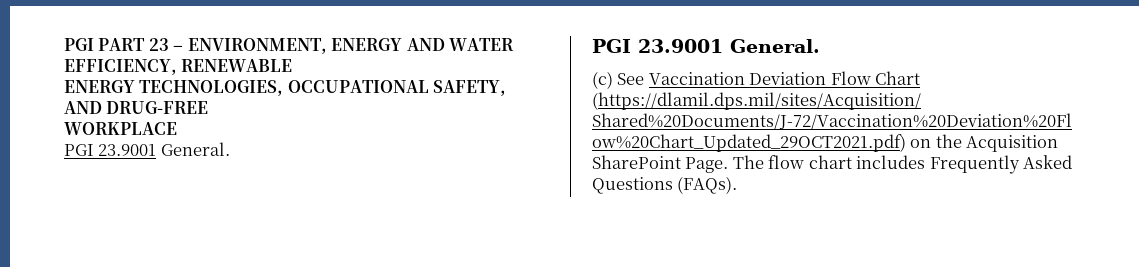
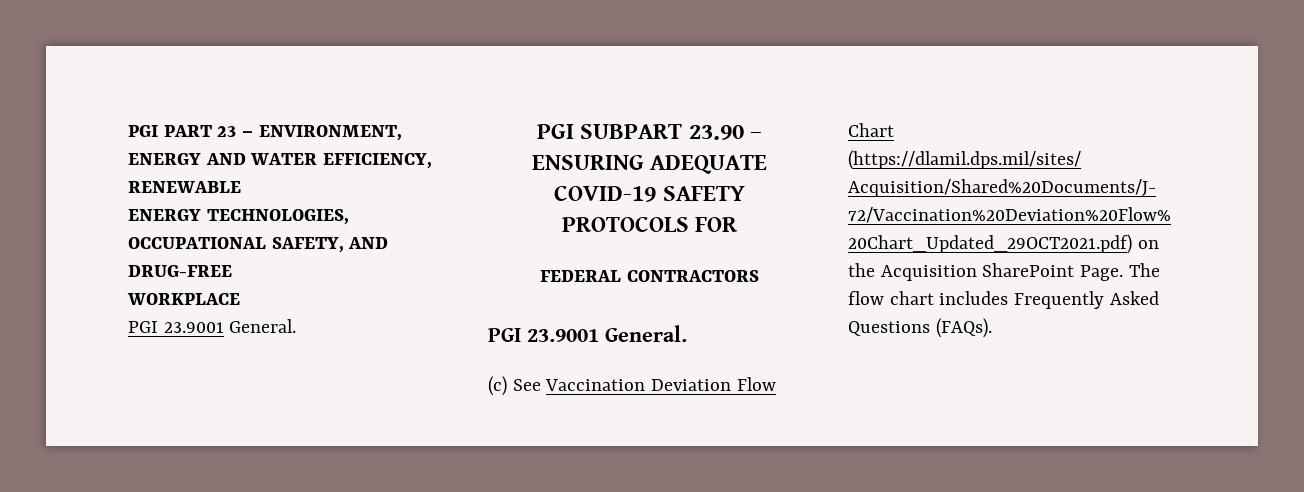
(230, 149) none -> [536,124,763,140] [531,155,768,174] [554,186,745,202] [561,217,738,232] [540,270,759,282] // PGI SUBPART 23.90 – ENSURING ADEQUATE COVID-19 SAFETY PROTOCOLS FOR // FEDERAL CONTRACTORS

